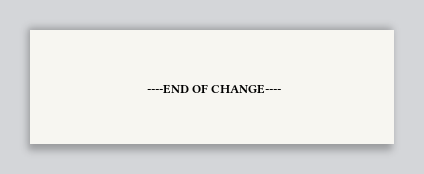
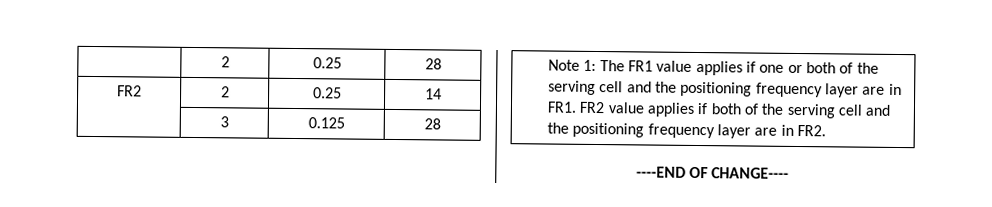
(146, 89) none -> [220,56,230,68] [312,57,342,69] [424,58,442,70] [117,85,142,97] [220,86,230,98] [312,87,342,99] [424,88,442,100] [219,116,229,128] [307,117,345,129] [423,118,441,130] [548,59,879,76] [548,80,902,98] [547,101,892,119] [547,122,827,139] | 2 | 0.25 | 28 // FR2 | 2 | 0.25 | 14 // | 3 | 0.125 | 28 // Note 1: The FR1 value applies if one or both of the serving cell and the positioning frequency layer are in FR1. FR2 value applies if both of the serving cell and the positioning frequency layer are in FR2. //

